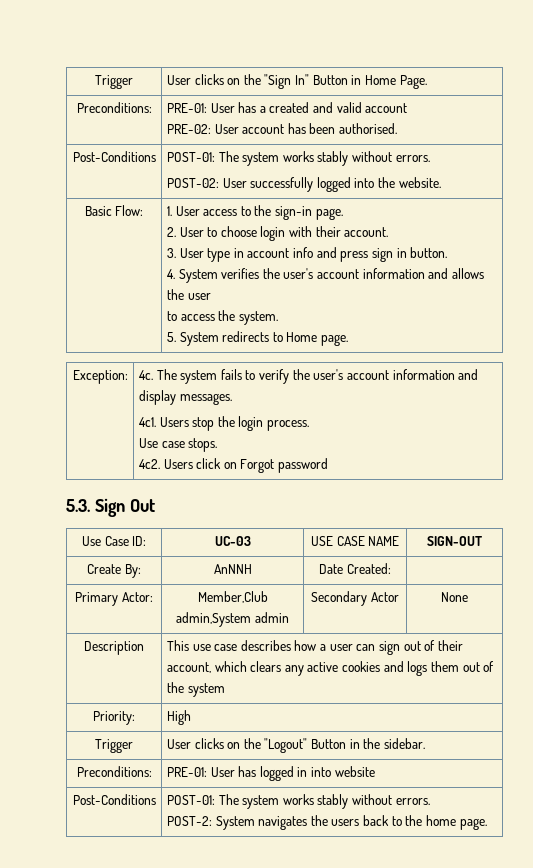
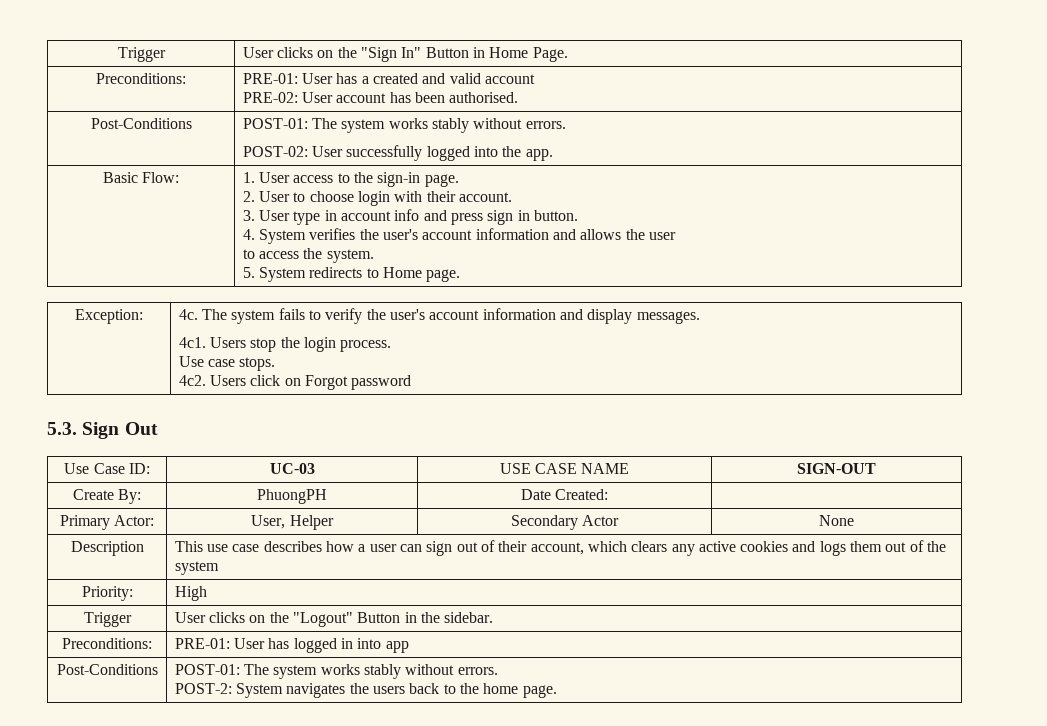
[398,177,441,188] website. -> [525,149,553,161] app.
[213,564,252,574] AnNNH -> [257,489,327,504] PhuongPH
[197,591,268,603] [176,612,289,627] Member,Club admin,System admin -> [251,515,334,530] User, Helper
[334,766,375,777] website -> [385,641,409,653] app

